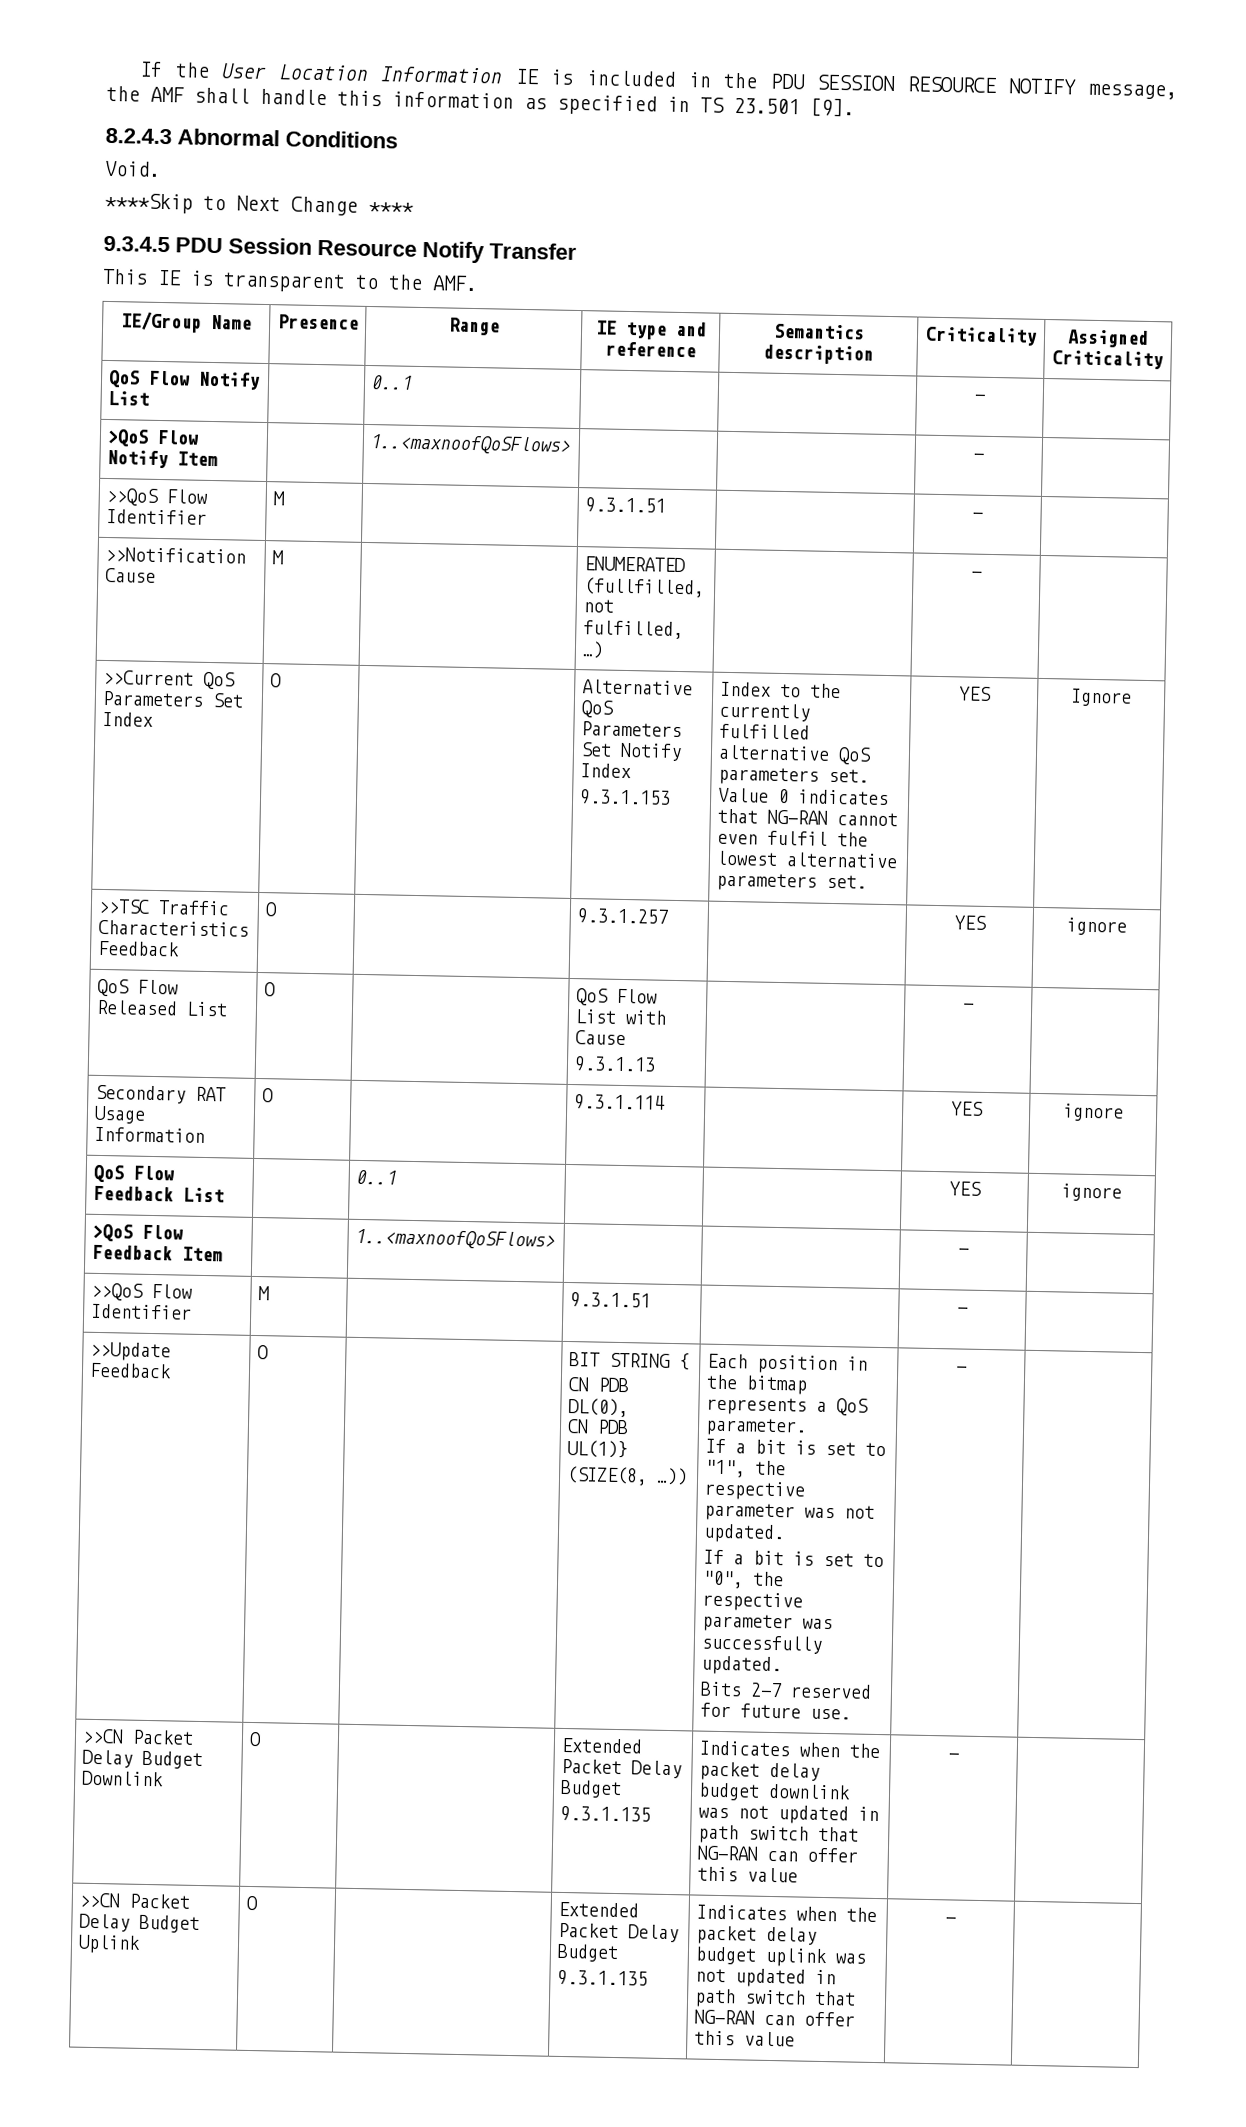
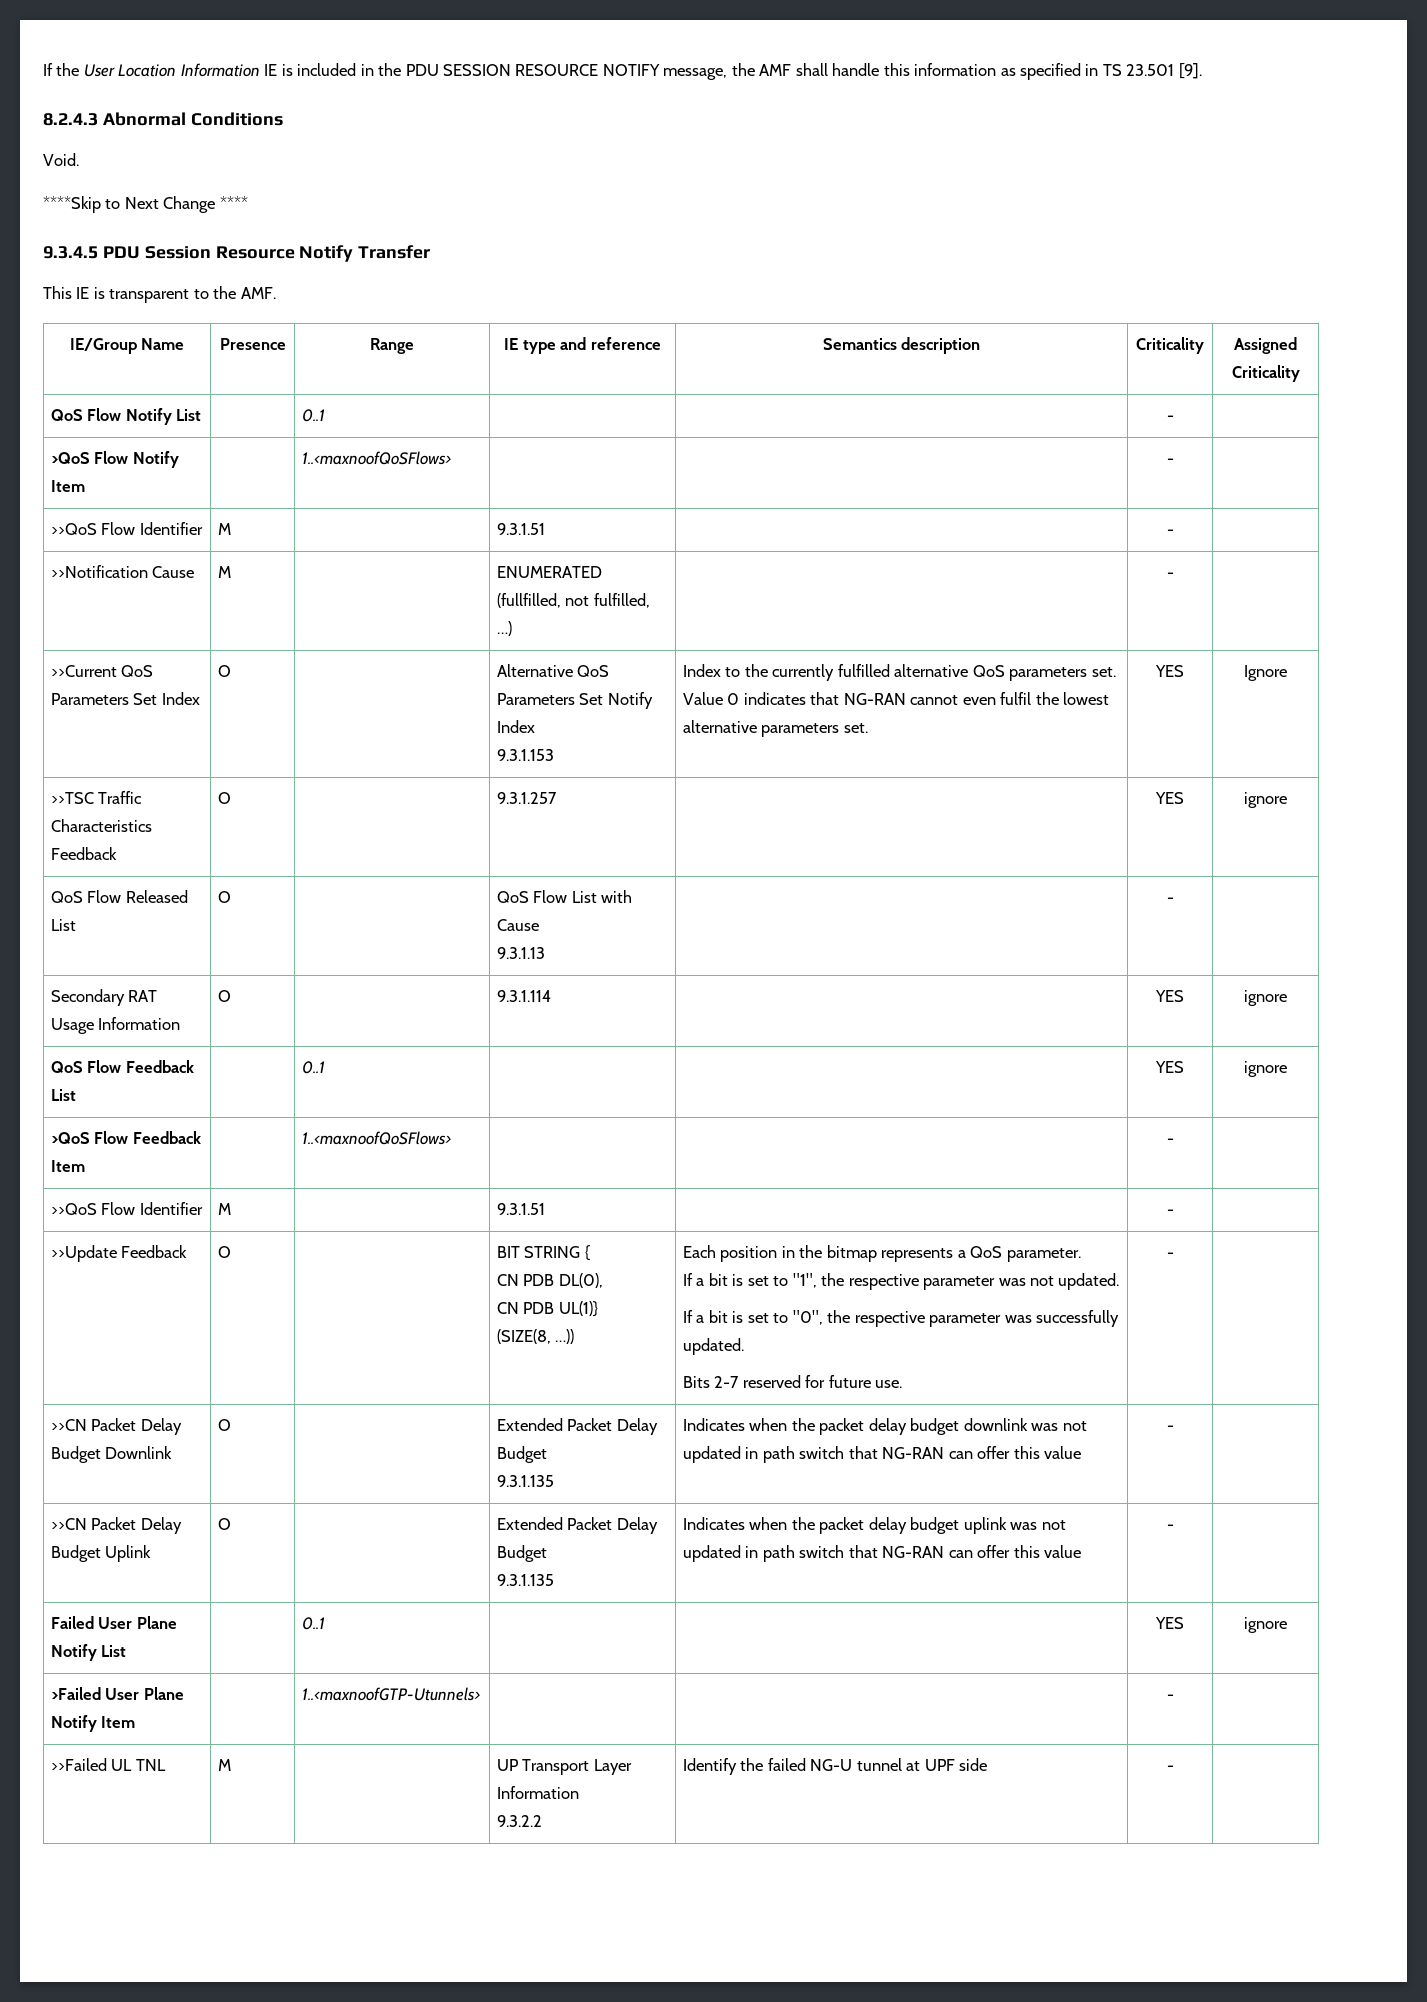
(956, 1920) none -> [51,1616,177,1629] [51,1644,127,1661] [302,1617,326,1630] [1155,1617,1184,1629] [1244,1617,1287,1633] [51,1687,184,1700] [51,1715,136,1732] [302,1687,481,1701] [1166,1694,1174,1700] [51,1758,166,1771] [218,1759,232,1771] [497,1759,632,1775] [497,1786,580,1799] [497,1815,543,1827] [683,1758,988,1775] [1166,1765,1174,1771] // Failed User Plane Notify List | | 0..1 | | | YES | ignore // >Failed User Plane Notify Item | | 1..<maxnoofGTP-Utunnels> | | | - | // >>Failed UL TNL | M | | UP Transport Layer Information // 9.3.2.2 | Identify the failed NG-U tunnel at UPF side | - |

